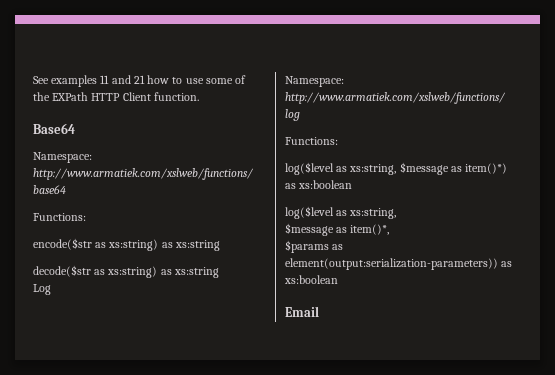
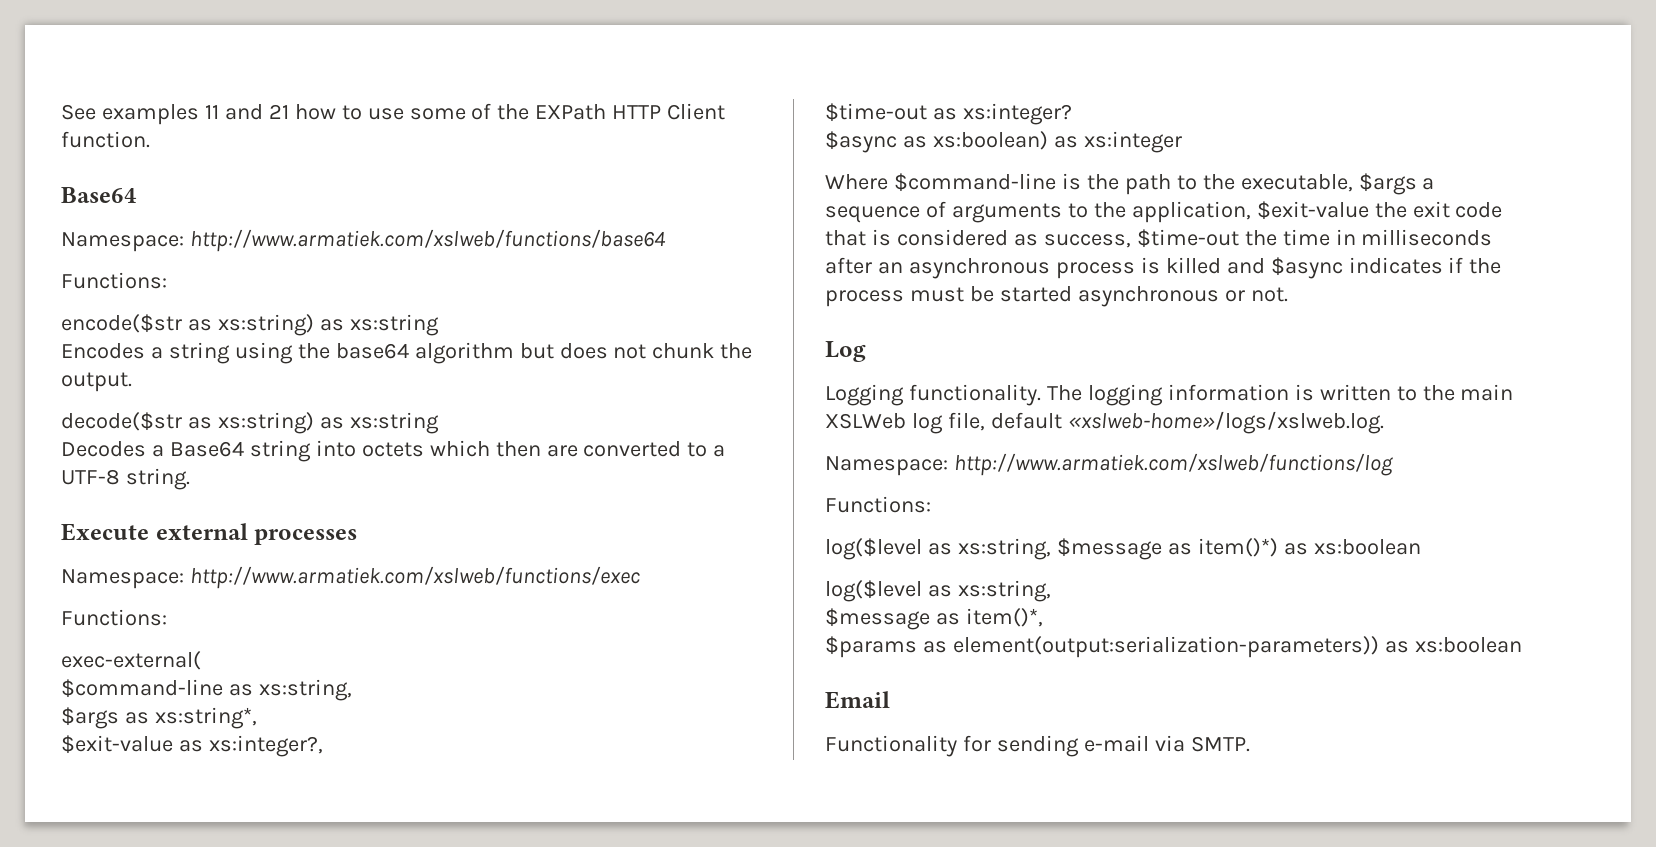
(220, 245) none -> [61,342,753,364] [61,372,132,392] // Encodes a string using the base64 algorithm but does not chunk the output.
[33,284,51,295] Log -> [61,440,726,462] [61,468,190,490] [61,523,358,545] [61,566,640,589] [61,609,167,626] [61,651,201,670] [61,679,352,701] [61,707,257,729] [61,735,323,757] [825,103,1072,125] [825,131,1182,153] [825,173,1435,195] [825,201,1503,223] [825,229,1493,248] [825,257,1502,279] [825,286,1288,307] [825,341,866,362] [825,384,1514,406] [825,411,1384,434] Decodes a Base64 string into octets which then are converted to a UTF-8 string. // Execute external processes // Namespace: http://www.armatiek.com/xslweb/functions/exec // Functions: // exec-external( // $command-line as xs:string, // $args as xs:string*, // $exit-value as xs:integer?, // $time-out as xs:integer? // $async as xs:boolean) as xs:integer // Where $command-line is the path to the executable, $args a sequence of arguments to the application, $exit-value the exit code that is considered as success, $time-out the time in milliseconds after an asynchronous process is killed and $async indicates if the process must be started asynchronous or not. // Log // Logging functionality. The logging information is written to the main XSLWeb log file, default «xslweb-home»/logs/xslweb.log.
(319, 311) none -> [825,735,1250,757] // Functionality for sending e-mail via SMTP.

